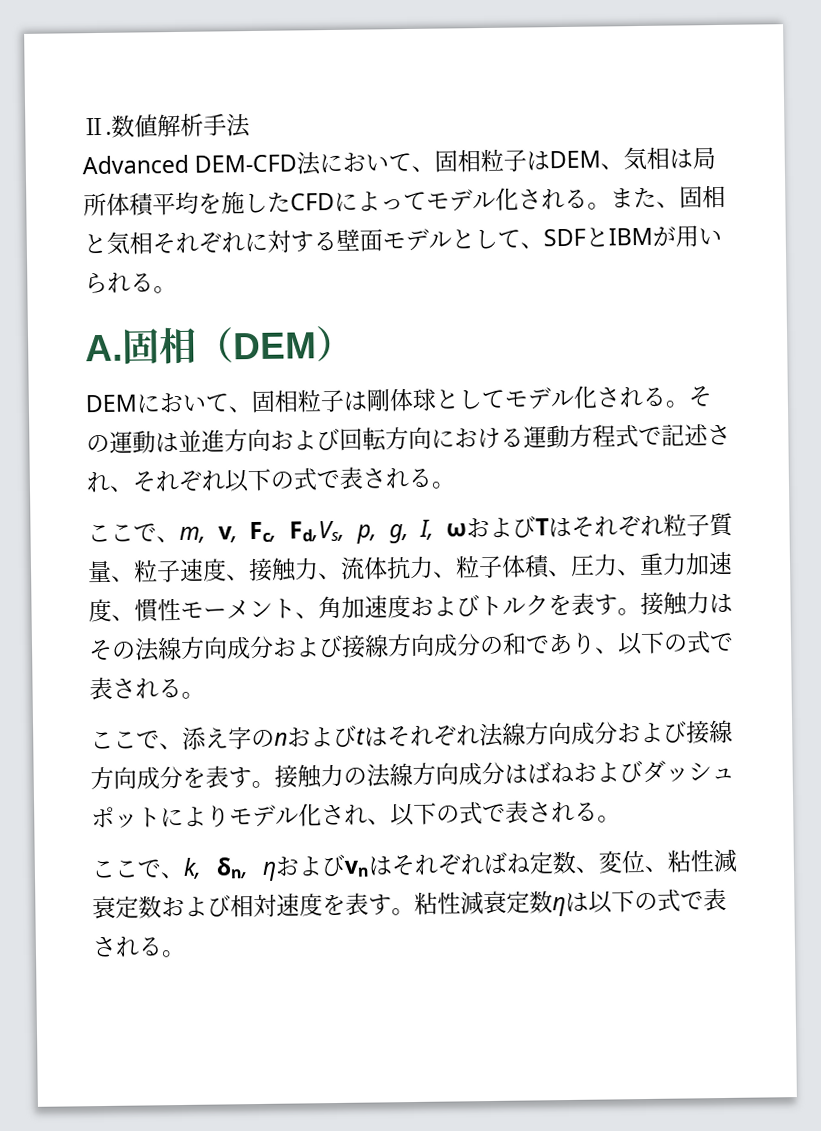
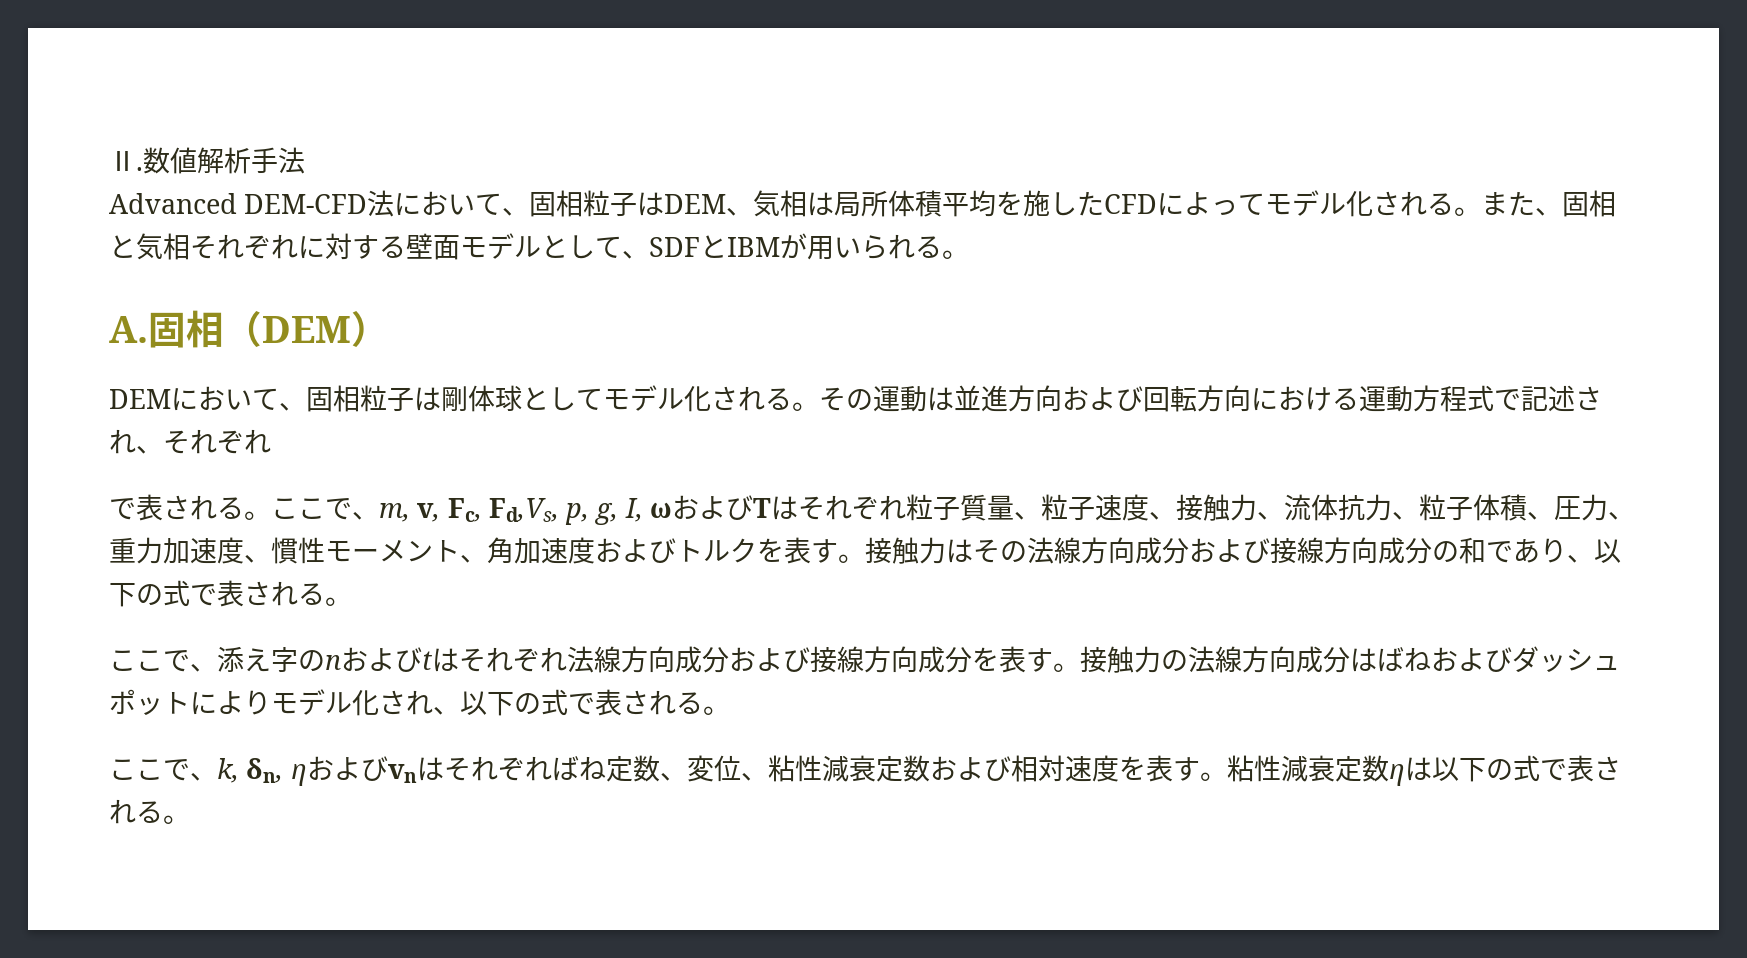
[224,466,456,493] 以下の式で表される。 // -> [109,494,271,521] // で表される。

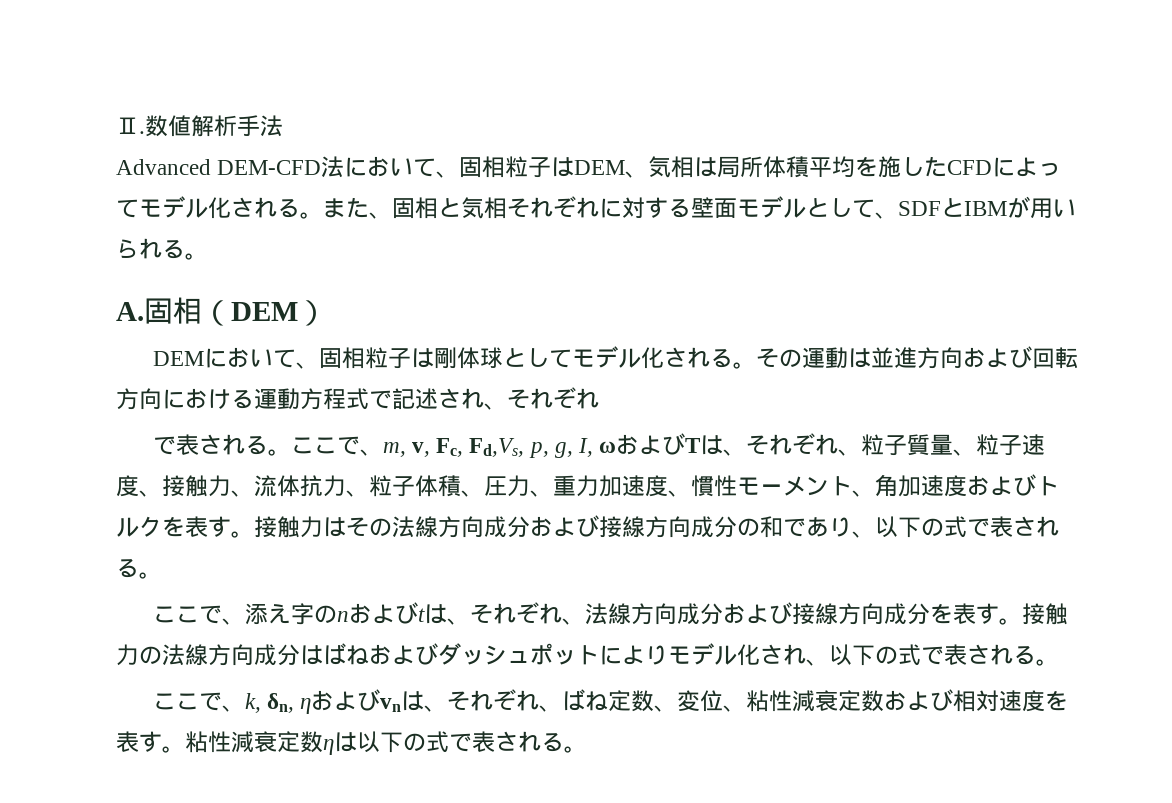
[798,495,907,520] それぞれ -> [723,433,862,456] 、それぞれ、
[459,647,567,672] それぞれ -> [446,602,585,625] 、それぞれ、
[443,756,552,781] それぞれ -> [424,689,563,712] 、それぞれ、

